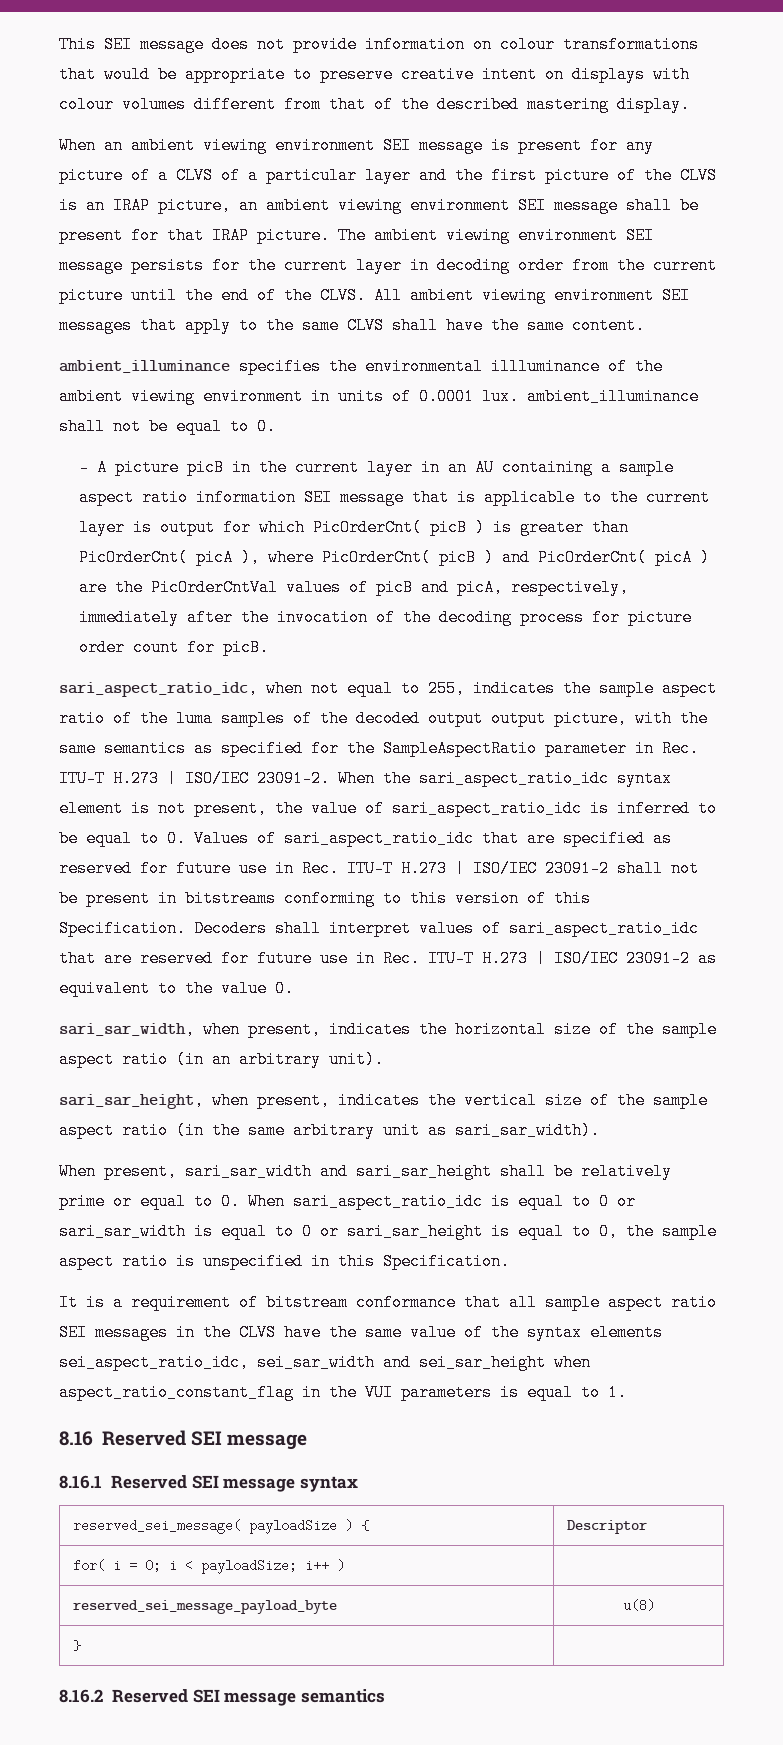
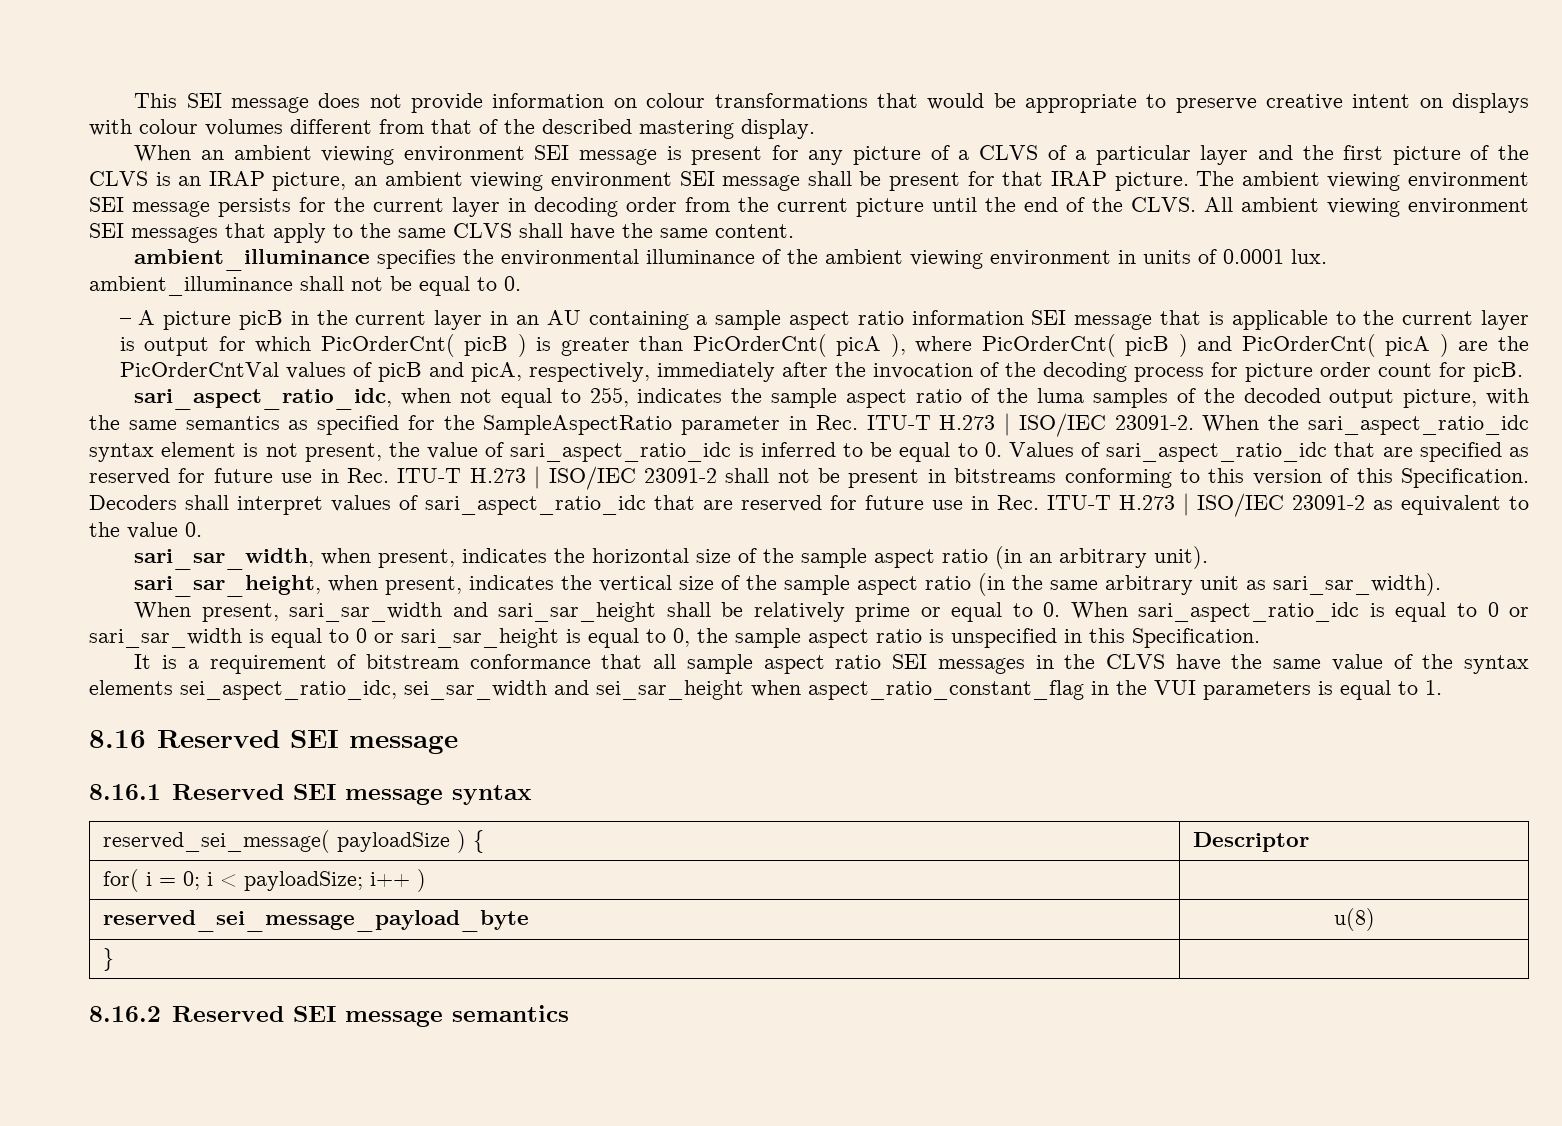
[491,358,600,375] illluminance -> [646,249,756,264] illuminance
[491,710,546,727] output -> (1395, 398) none

